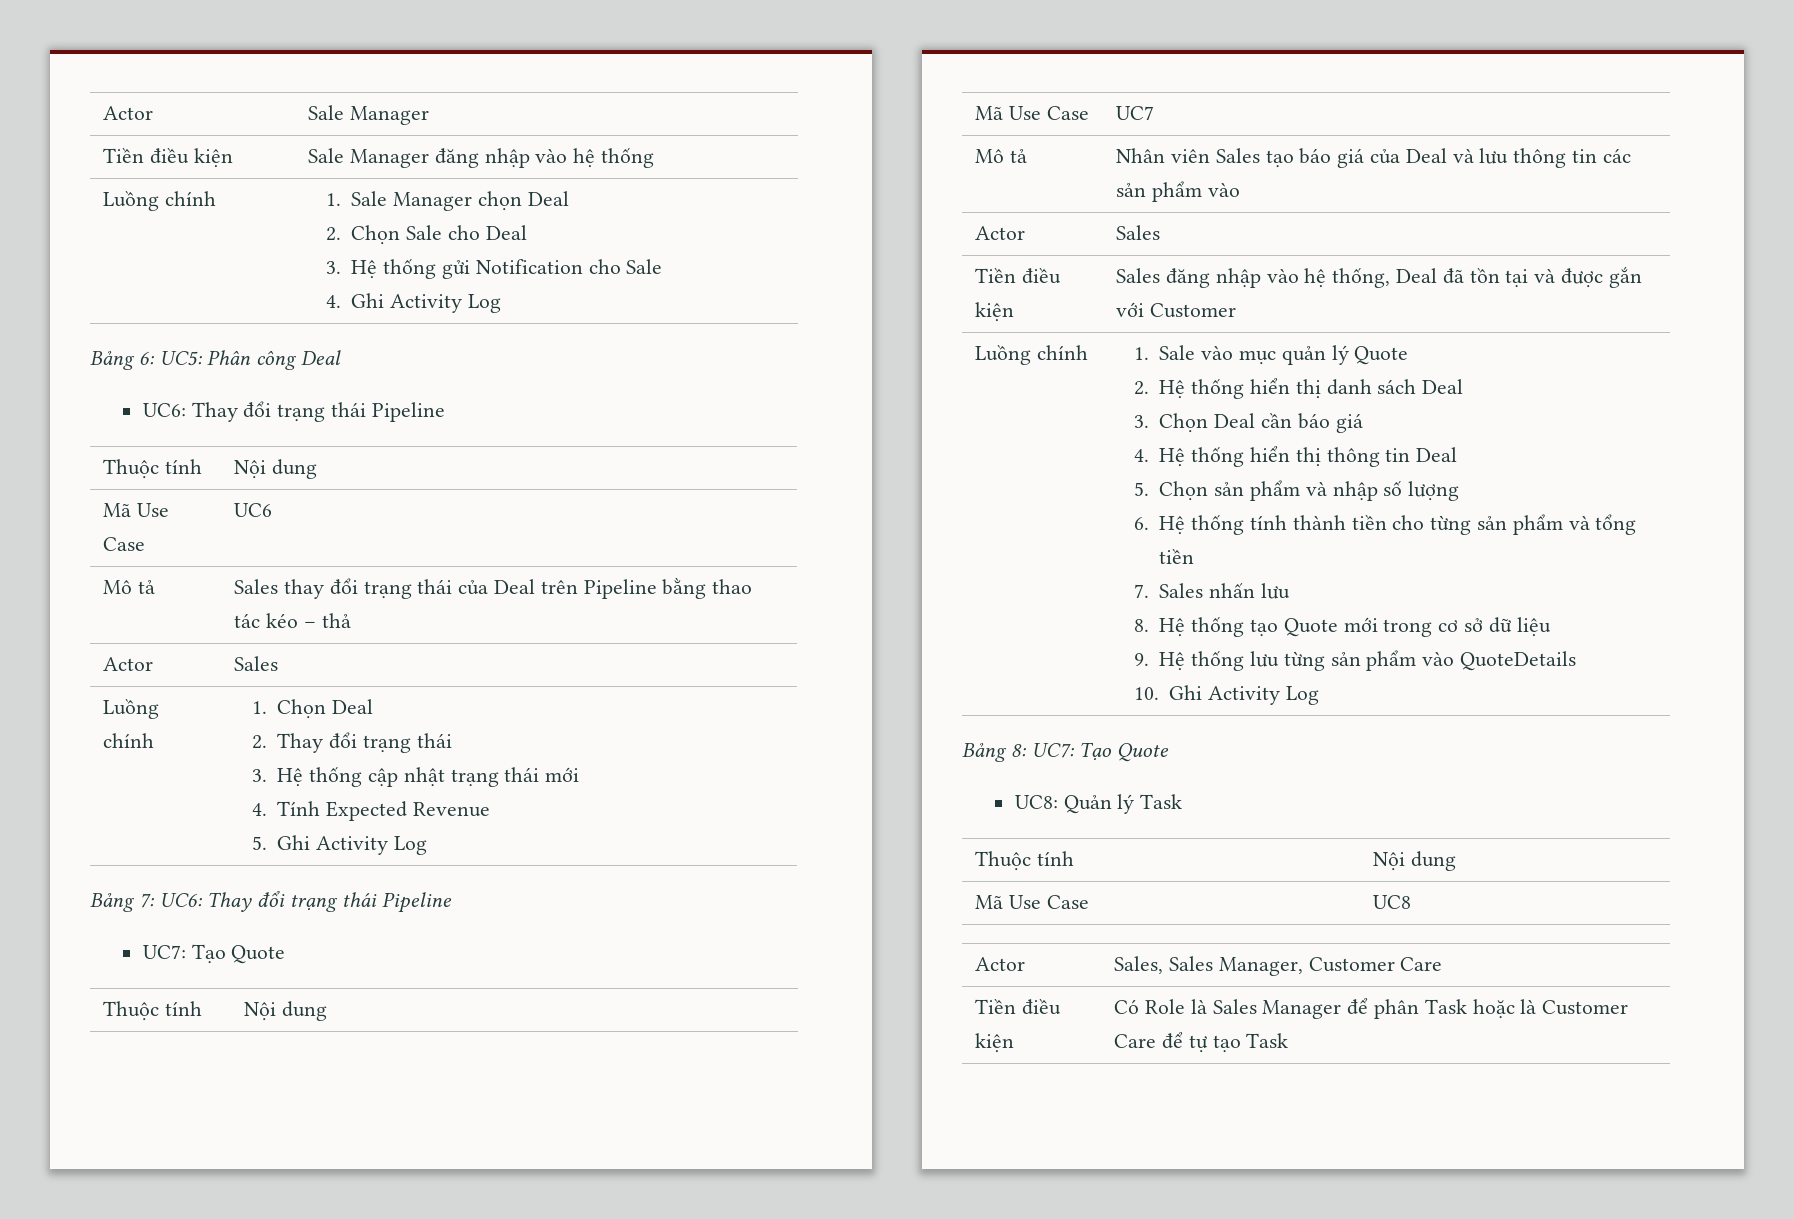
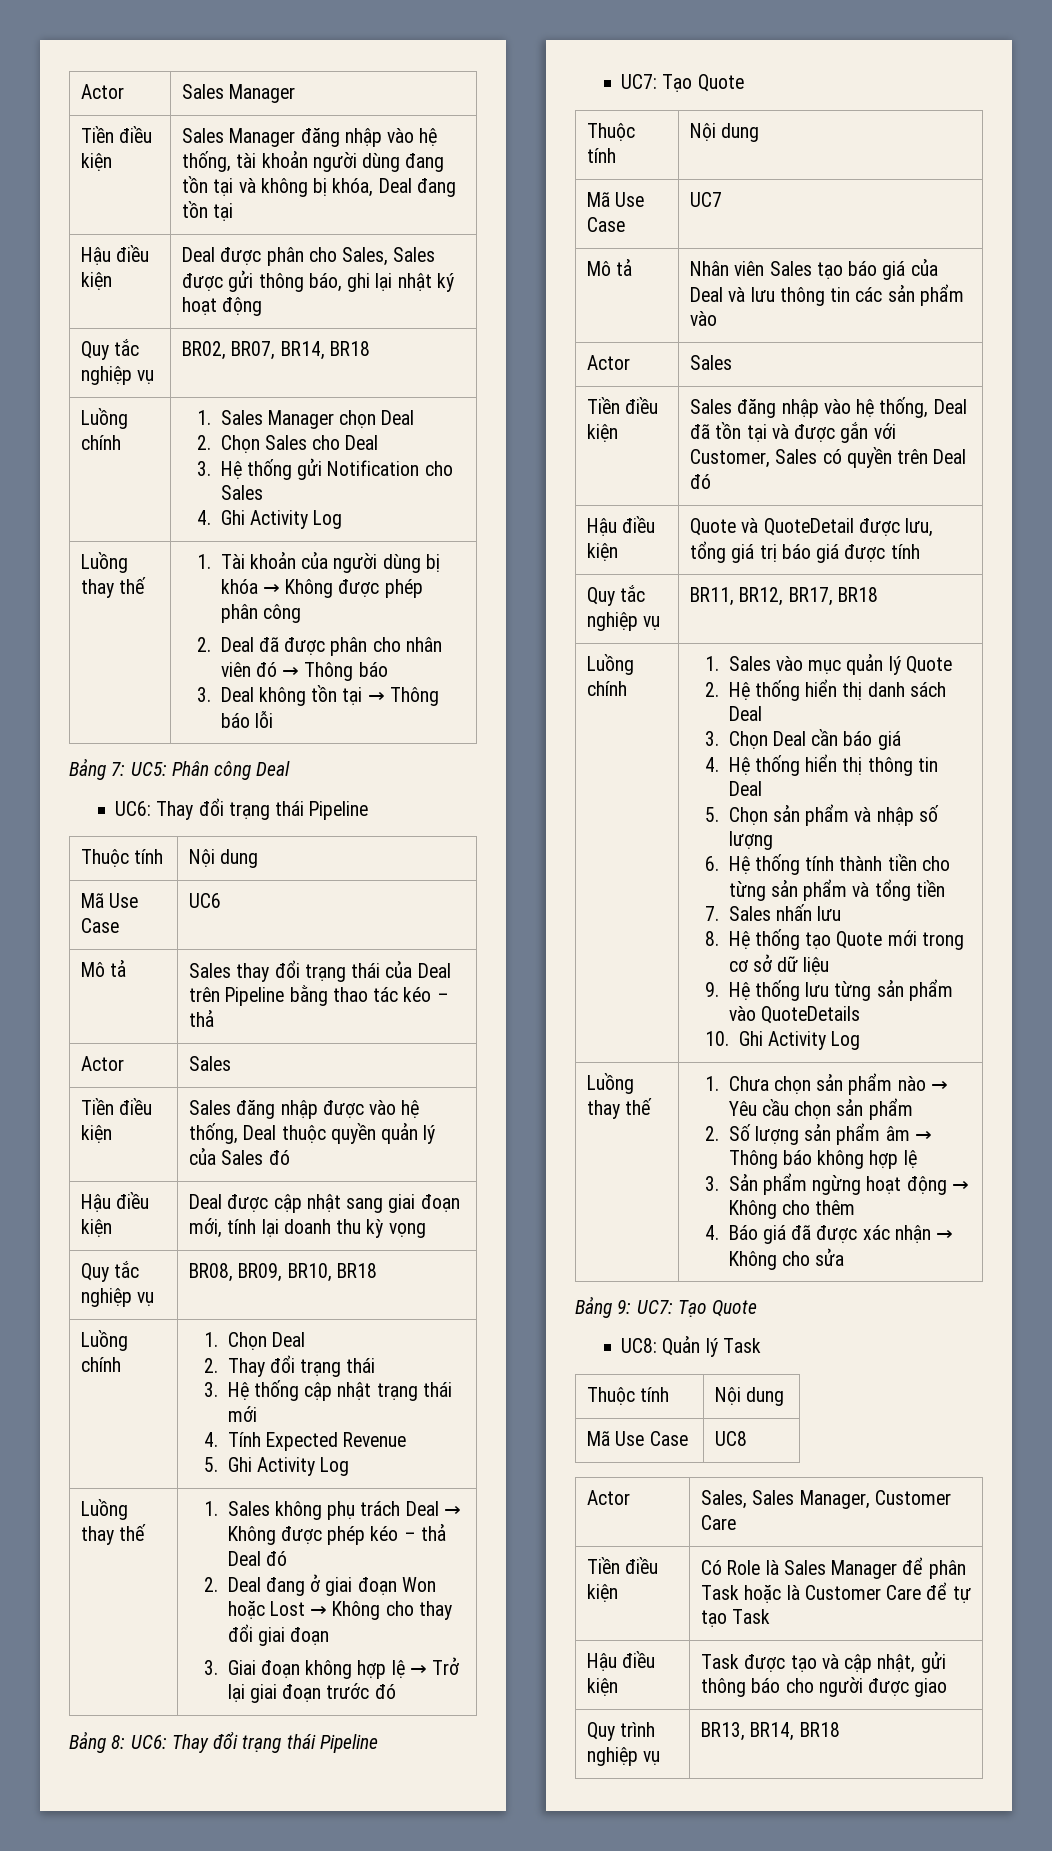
[103,106,154,120] [308,105,345,120] Actor | Sale -> [81,84,125,99] [182,84,225,99] Actor | Sales
[308,148,345,163] Sale -> [182,128,225,143] Sales
[601,148,655,168] [103,191,216,211] [325,191,388,206] thống // Luồng chính | 1. Sale -> [182,151,445,172] [182,176,456,197] [182,201,234,221] [81,245,150,265] [81,272,113,290] [182,247,436,266] [182,270,454,292] [182,297,263,316] [81,339,140,360] [81,366,155,385] [182,341,370,360] [81,408,129,429] [81,435,122,450] [196,410,263,425] thống, tài khoản người dùng đang tồn tại và không bị khóa, Deal đang tồn tại // Hậu điều kiện | Deal được phân cho Sales, Sales được gửi thông báo, ghi lại nhật ký hoạt động // Quy tắc nghiệp vụ | BR02, BR07, BR14, BR18 // Luồng chính | 1. Sales
[406,225,443,240] Sale -> [264,435,307,450] Sales
[626,259,663,274] Sale -> [220,485,263,500] Sales
[90,351,155,370] // Bảng 6: -> [81,552,129,573] [81,577,147,598] [196,552,440,573] [220,579,423,598] [220,604,301,623] [196,637,442,656] [220,662,388,681] [196,685,439,706] [220,710,273,728] [69,759,126,780] // Luồng thay thế | 1. Tài khoản của người dùng bị khóa → Không được phép phân công // 2. Deal đã được phân cho nhân viên đó → Thông báo // 3. Deal không tồn tại → Thông báo lỗi // Bảng 7:
(279, 663) none -> [81,1098,153,1115] [81,1125,113,1143] [189,1100,420,1119] [189,1123,436,1144] [189,1148,290,1165] [81,1192,150,1212] [81,1219,113,1237] [189,1194,460,1213] [189,1218,426,1238] [81,1261,140,1282] [81,1288,155,1307] [189,1263,377,1282] // Tiền điều kiện | Sales đăng nhập được vào hệ thống, Deal thuộc quyền quản lý của Sales đó // Hậu điều kiện | Deal được cập nhật sang giai đoạn mới, tính lại doanh thu kỳ vọng // Quy tắc nghiệp vụ | BR08, BR09, BR10, BR18
[90,893,155,912] // Bảng 7: -> [81,1499,129,1520] [81,1524,147,1545] [203,1501,461,1520] [227,1524,446,1545] [227,1551,287,1566] [203,1574,436,1596] [227,1601,452,1620] [227,1624,330,1646] [203,1657,460,1679] [227,1683,396,1703] [69,1732,126,1753] // Luồng thay thế | 1. Sales không phụ trách Deal → Không được phép kéo – thả Deal đó // 2. Deal đang ở giai đoạn Won hoặc Lost → Không cho thay đổi giai đoạn // 3. Giai đoạn không hợp lệ → Trở lại giai đoạn trước đó // Bảng 8:
[1149,303,1236,318] [975,345,1088,365] [1133,345,1196,360] Customer // Luồng chính | 1. Sale -> [690,447,967,468] [690,474,712,489] [587,516,656,536] [587,543,619,561] [690,518,934,537] [690,541,920,563] [587,585,646,606] [587,612,661,631] [690,587,878,606] [587,654,635,675] [587,681,628,696] [704,656,771,671] Customer, Sales có quyền trên Deal đó // Hậu điều kiện | Quote và QuoteDetail được lưu, tổng giá trị báo giá được tính // Quy tắc nghiệp vụ | BR11, BR12, BR17, BR18 // Luồng chính | 1. Sales
[962,743,1027,762] // Bảng 8: -> [587,1073,635,1094] [587,1098,653,1119] [704,1073,948,1095] [728,1098,913,1120] [704,1123,932,1145] [728,1150,917,1169] [704,1173,969,1195] [728,1200,856,1219] [704,1225,954,1244] [728,1248,845,1270] [575,1297,632,1318] // Luồng thay thế | 1. Chưa chọn sản phẩm nào → Yêu cầu chọn sản phẩm // 2. Số lượng sản phẩm âm → Thông báo không hợp lệ // 3. Sản phẩm ngừng hoạt động → Không cho thêm // 4. Báo giá đã được xác nhận → Không cho sửa // Bảng 9:
(1289, 1040) none -> [587,1651,656,1671] [587,1678,619,1696] [701,1651,946,1673] [701,1677,948,1697] [587,1722,656,1741] [587,1747,661,1766] [701,1722,840,1741] // Hậu điều kiện | Task được tạo và cập nhật, gửi thông báo cho người được giao // Quy trình nghiệp vụ | BR13, BR14, BR18

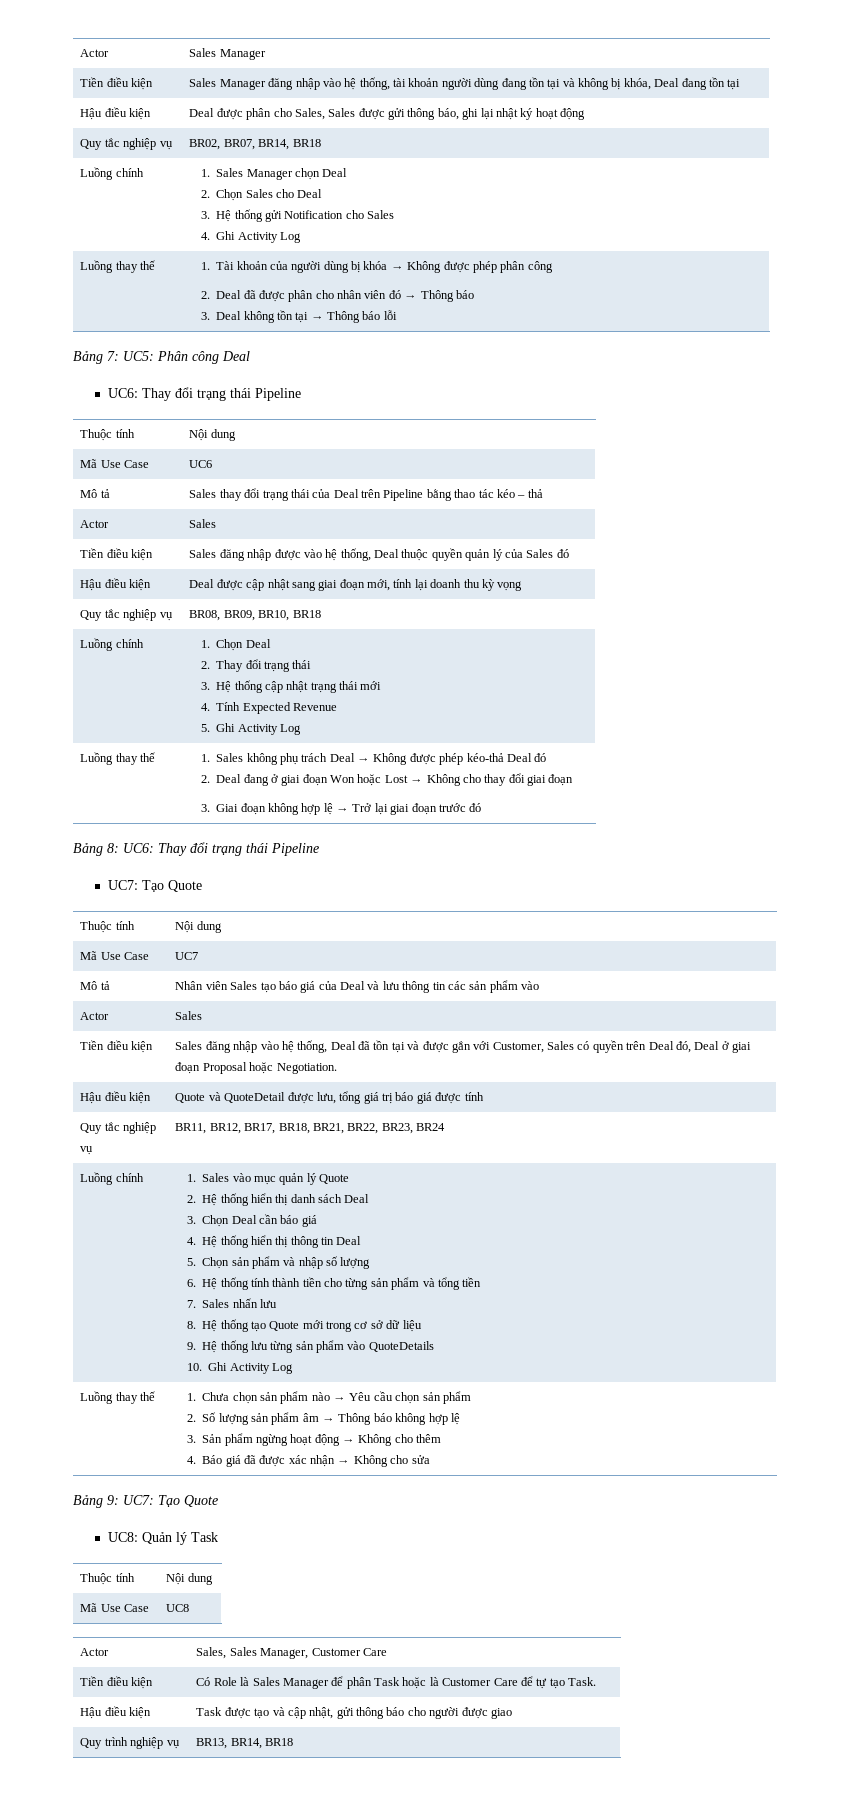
[370,1524,446,1541] kéo – thả -> [466,753,504,762] kéo-thả
[690,474,712,489] đó -> [675,1041,752,1053] [175,1062,337,1074] đó, Deal ở giai đoạn Proposal hoặc Negotiation.
[837,587,878,602] BR18 -> [278,1123,446,1134] BR18, BR21, BR22, BR23, BR24
[732,1609,771,1624] Task -> [568,1677,597,1686] Task.

